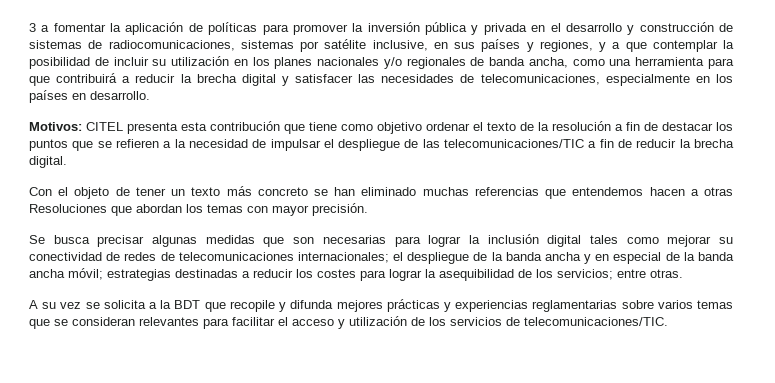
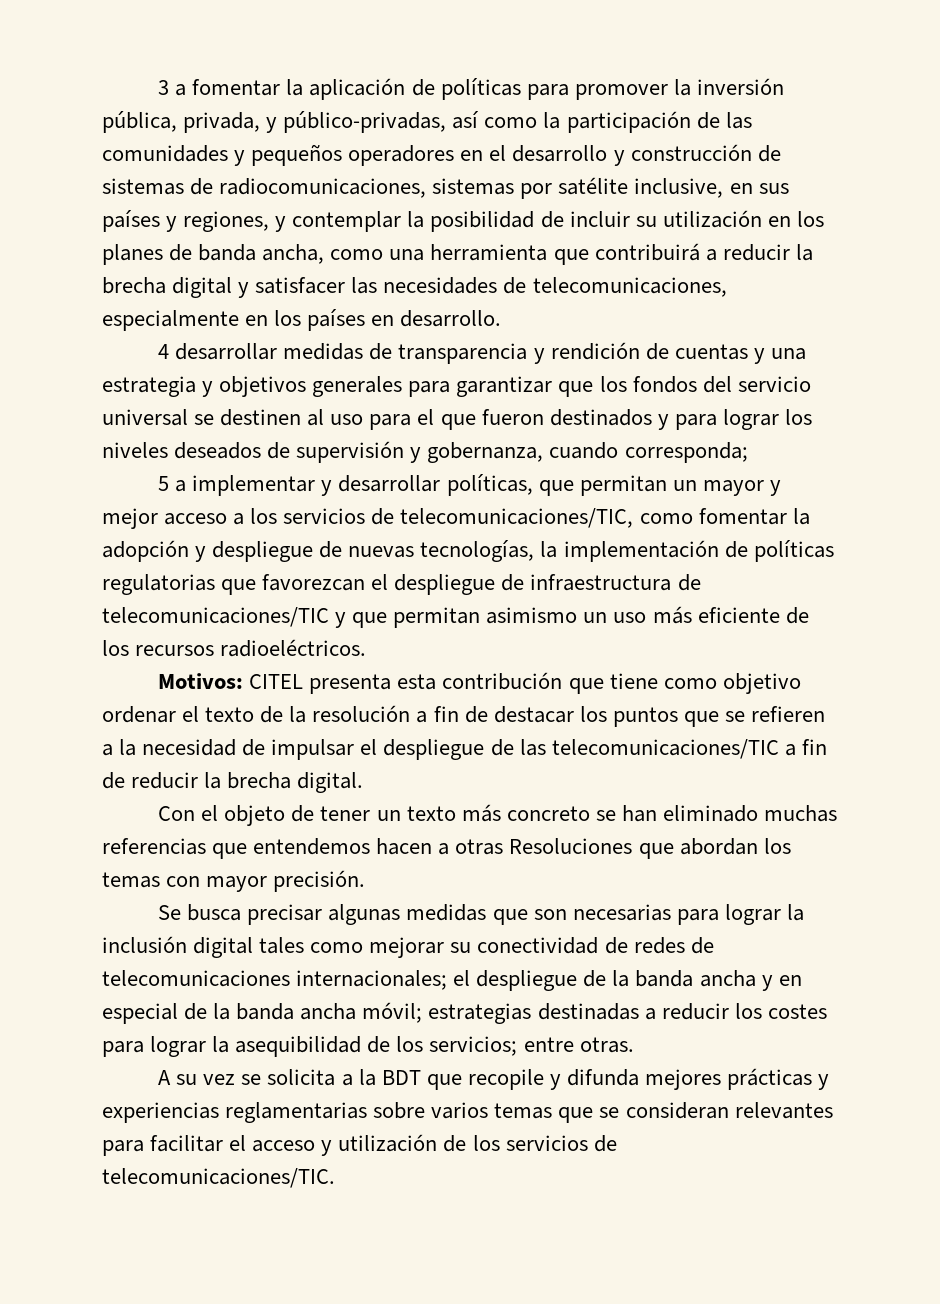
[425,22,527,35] pública y privada -> [102,111,752,133] [102,144,455,166] pública, privada, y público-privadas, así como la participación de las comunidades y pequeños operadores
[612,42,647,52] a que -> (287, 224) none
[317,57,466,69] nacionales y/o regionales -> (163, 254) none
[707,58,734,69] para -> (548, 252) none
(150, 95) none -> [158,342,806,364] [102,376,811,397] [102,409,812,430] [102,441,748,463] [158,474,781,496] [102,508,810,529] [102,540,834,562] [102,574,701,595] [102,606,809,628] [102,639,367,657] // 4 desarrollar medidas de transparencia y rendición de cuentas y una estrategia y objetivos generales para garantizar que los fondos del servicio universal se destinen al uso para el que fueron destinados y para lograr los niveles deseados de supervisión y gobernanza, cuando corresponda; // 5 a implementar y desarrollar políticas, que permitan un mayor y mejor acceso a los servicios de telecomunicaciones/TIC, como fomentar la adopción y despliegue de nuevas tecnologías, la implementación de políticas regulatorias que favorezcan el despliegue de infraestructura de telecomunicaciones/TIC y que permitan asimismo un uso más eficiente de los recursos radioeléctricos.

